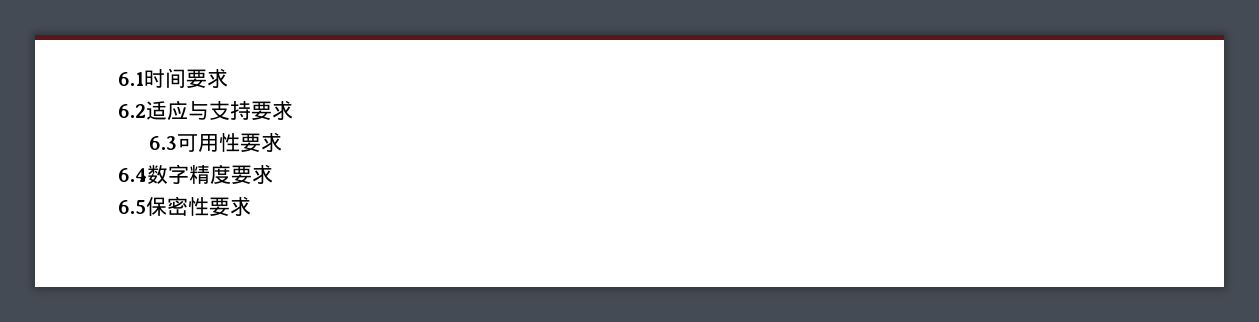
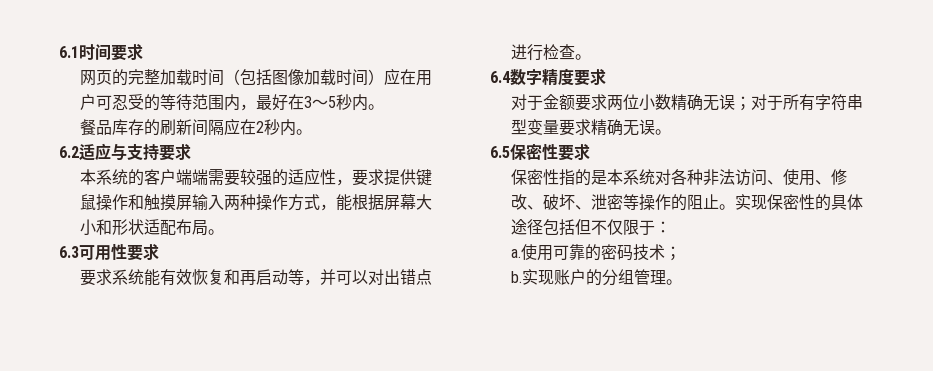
(228, 78) none -> [79,68,432,86] [79,94,384,111] [79,118,312,136] // 网页的完整加载时间（包括图像加载时间）应在用户可忍受的等待范围内，最好在3～5秒内。 // 餐品库存的刷新间隔应在2秒内。
[148,132,282,152] [118,164,273,184] [118,196,251,216] 6.3可用性要求 // 6.4数字精度要求 // 6.5保密性要求 -> [79,168,432,186] [79,194,432,211] [79,219,224,236] [59,243,159,261] [79,269,432,286] [510,44,591,61] [490,68,606,86] [510,94,863,111] [510,119,671,136] [490,143,590,161] [510,169,847,186] [510,194,863,211] [510,219,671,235] [510,244,681,261] [510,269,682,286] 本系统的客户端端需要较强的适应性，要求提供键鼠操作和触摸屏输入两种操作方式，能根据屏幕大小和形状适配布局。 // 6.3可用性要求 // 要求系统能有效恢复和再启动等，并可以对出错点进行检查。 // 6.4数字精度要求 // 对于金额要求两位小数精确无误；对于所有字符串型变量要求精确无误。 // 6.5保密性要求 // 保密性指的是本系统对各种非法访问、使用、修改、破坏、泄密等操作的阻止。实现保密性的具体途径包括但不仅限于： // a.使用可靠的密码技术； // b.实现账户的分组管理。

